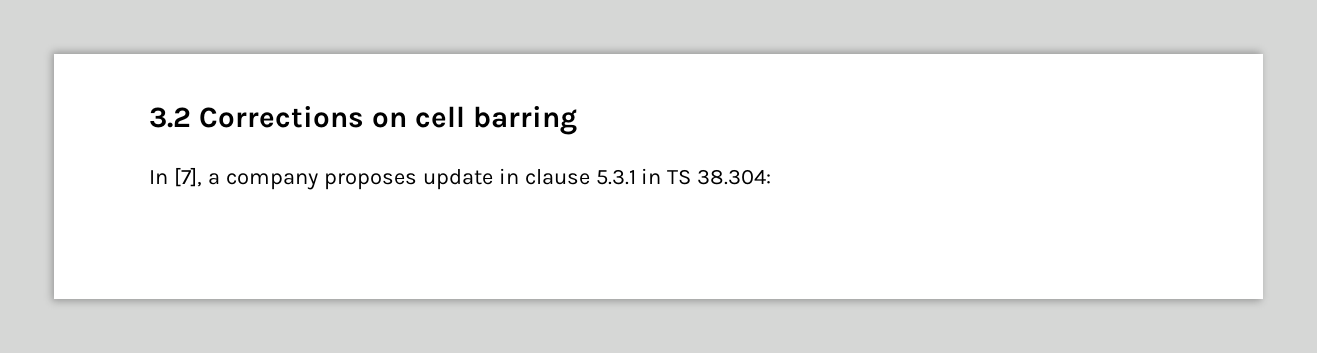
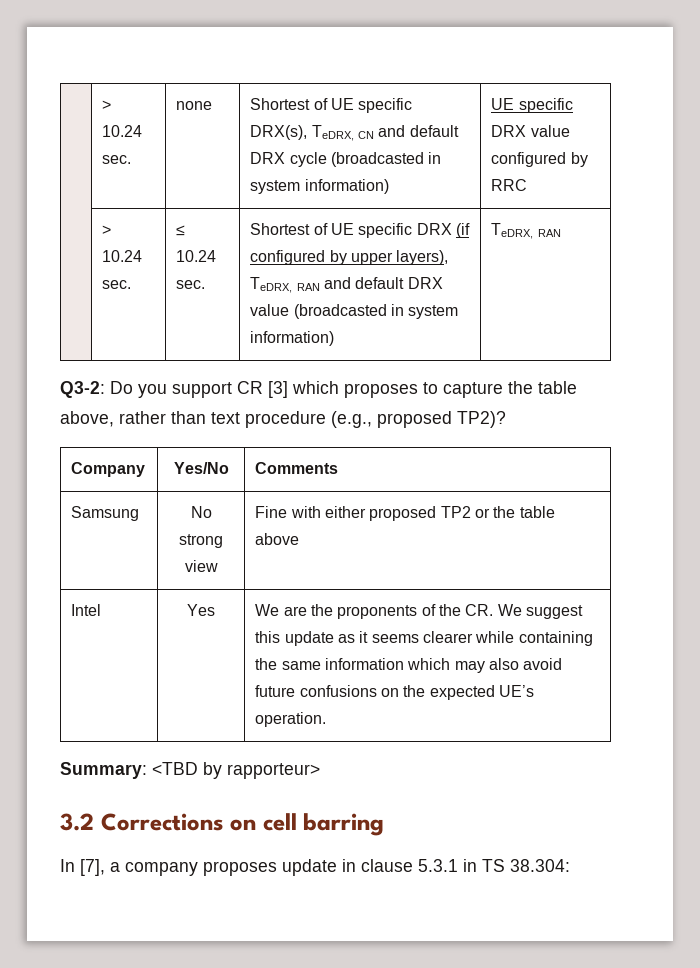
(149, 117) none -> [102,100,112,110] [102,125,143,137] [102,155,132,164] [176,101,213,110] [250,98,413,113] [250,125,459,141] [250,152,442,167] [250,179,389,194] [491,98,573,113] [491,125,570,137] [491,152,588,167] [491,179,528,191] [102,225,112,235] [102,250,143,262] [102,280,132,289] [176,225,186,236] [176,250,217,262] [176,280,206,289] [250,223,471,238] [250,250,449,265] [250,277,443,293] [250,304,459,319] [250,331,335,346] [491,223,561,239] [60,381,577,398] [60,411,506,428] [71,462,146,477] [173,462,229,474] [255,462,339,474] [71,506,140,521] [190,506,212,518] [179,534,223,548] [184,560,218,572] [255,506,555,521] [255,533,300,545] [71,604,102,616] [187,604,215,616] [255,604,584,619] [255,631,593,646] [255,658,563,673] [255,685,535,700] [255,712,327,727] [60,762,320,779] | > 10.24 sec. | none | Shortest of UE specific DRX(s), TeDRX, CN and default DRX cycle (broadcasted in system information) | UE specific DRX value configured by RRC // | > 10.24 sec. | ≤ 10.24 sec. | Shortest of UE specific DRX (if configured by upper layers), TeDRX, RAN and default DRX value (broadcasted in system information) | TeDRX, RAN // Q3-2: Do you support CR [3] which proposes to capture the table above, rather than text procedure (e.g., proposed TP2)? // Company | Yes/No | Comments // Samsung | No strong view | Fine with either proposed TP2 or the table above // Intel | Yes | We are the proponents of the CR. We suggest this update as it seems clearer while containing the same information which may also avoid future confusions on the expected UE’s operation. // Summary: <TBD by rapporteur> //

